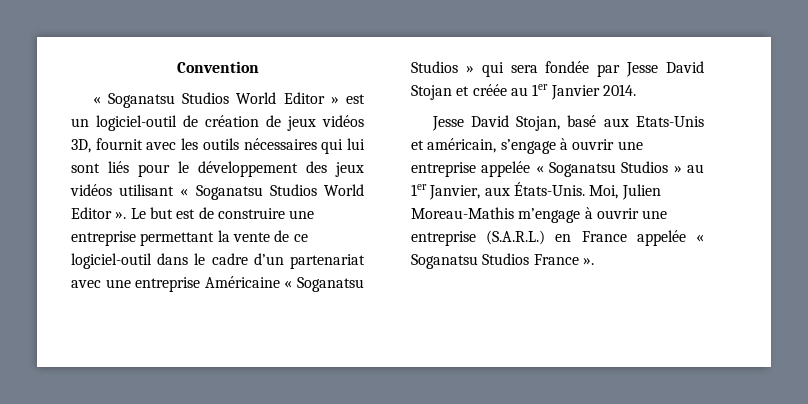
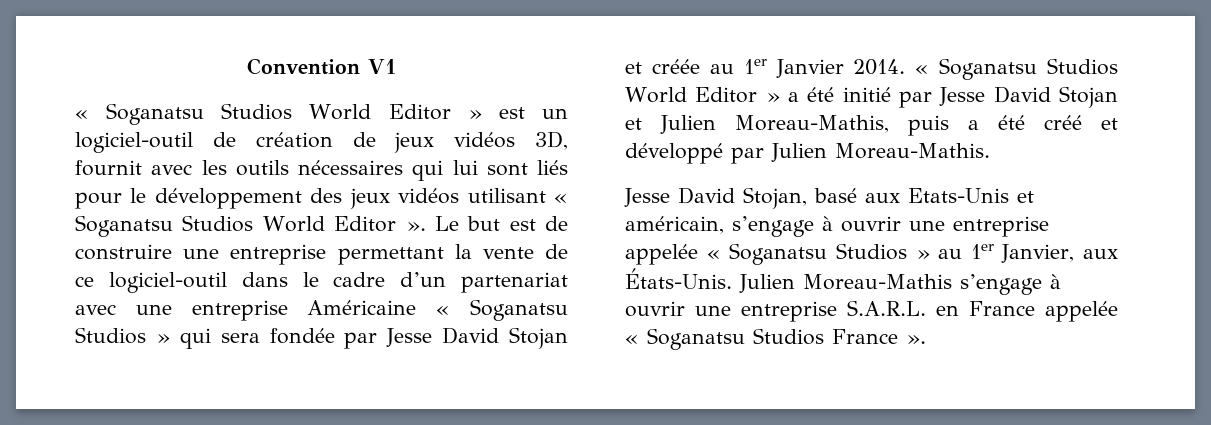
(259, 67) none -> [368,59,396,74] V1
(636, 90) none -> [915,58,1118,80] [625,86,1118,108] [625,115,1118,136] [625,143,990,164] « Soganatsu Studios World Editor » a été initié par Jesse David Stojan et Julien Moreau-Mathis, puis a été créé et développé par Julien Moreau-Mathis.
[589,185,619,199] Moi, -> (732, 278) none
[518,207,668,223] [411,230,546,246] m’engage à ouvrir une entreprise (S.A.R.L.) -> [960,274,1061,295] [625,300,926,322] s’engage à ouvrir une entreprise S.A.R.L.

